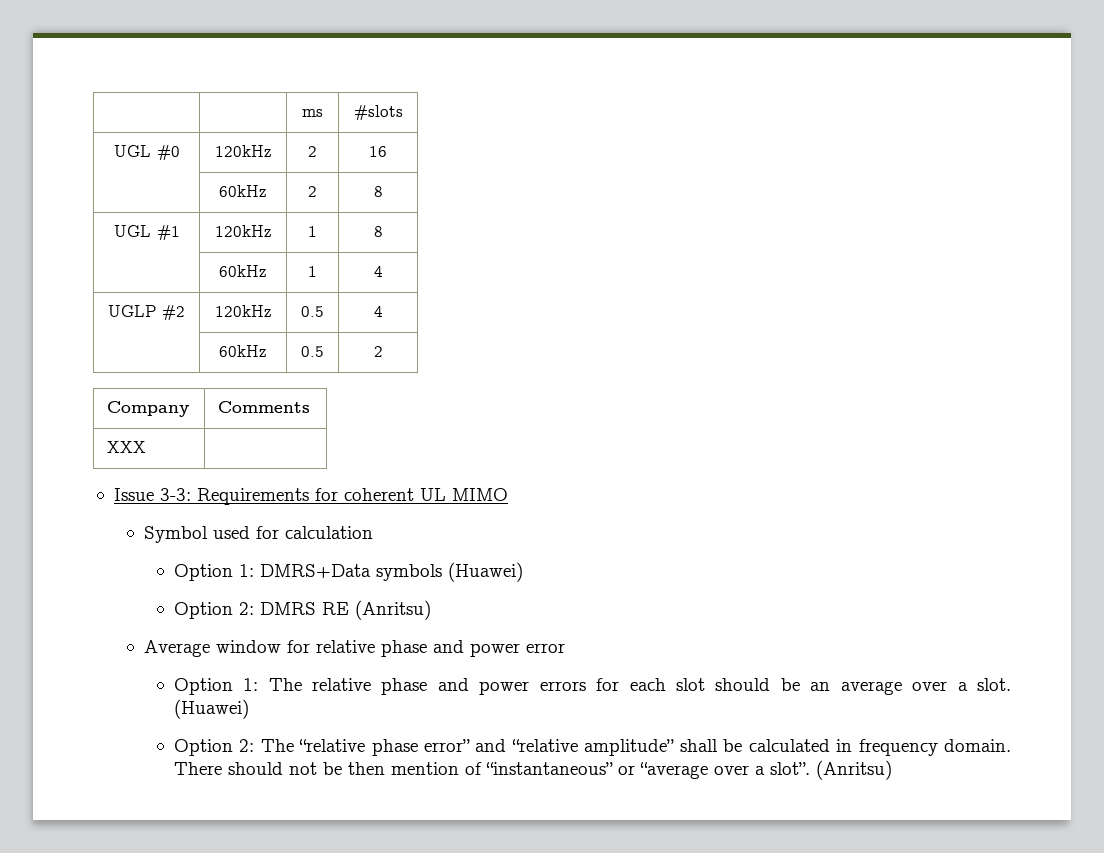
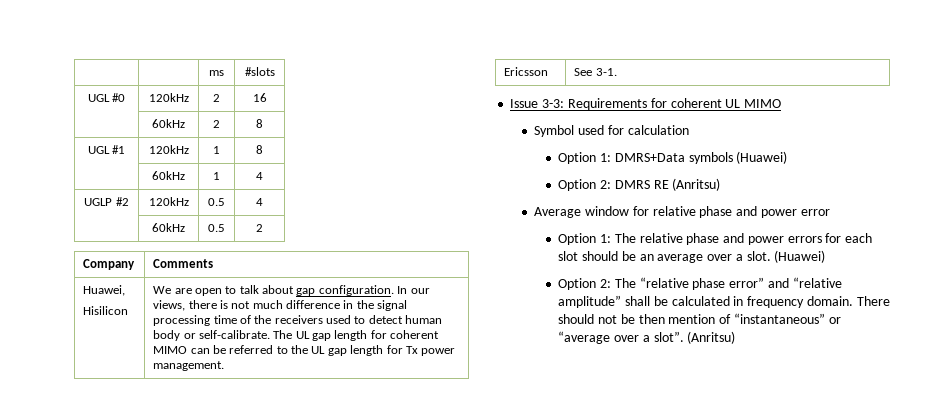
[107,441,147,453] XXX | -> [83,285,126,296] [83,306,129,315] [153,285,430,296] [153,300,408,311] [153,315,443,326] [153,330,440,341] [153,345,456,356] [153,361,225,371] [504,67,549,76] [574,68,617,76] Huawei, // Hisilicon | We are open to talk about gap configuration. In our views, there is not much difference in the signal processing time of the receivers used to detect human body or self-calibrate. The UL gap length for coherent MIMO can be referred to the UL gap length for Tx power management. // Ericsson | See 3-1.

